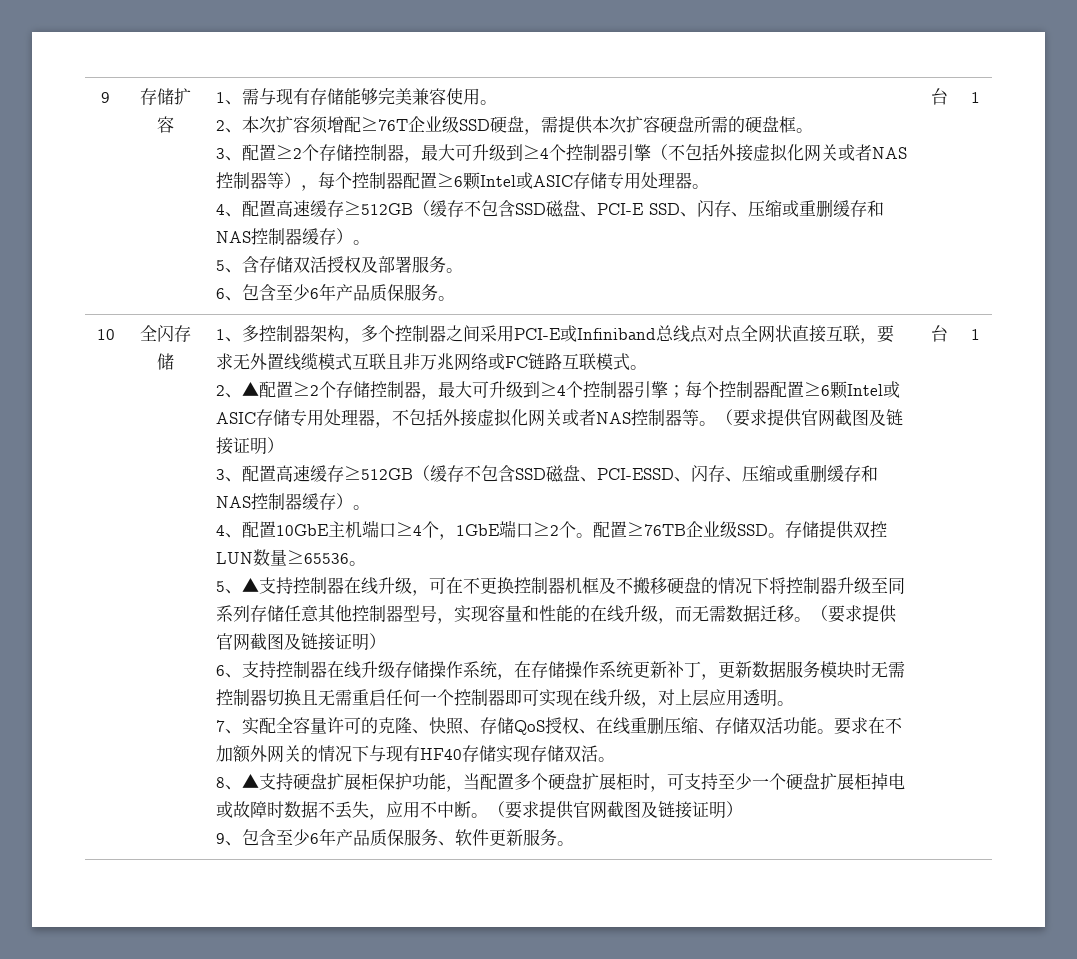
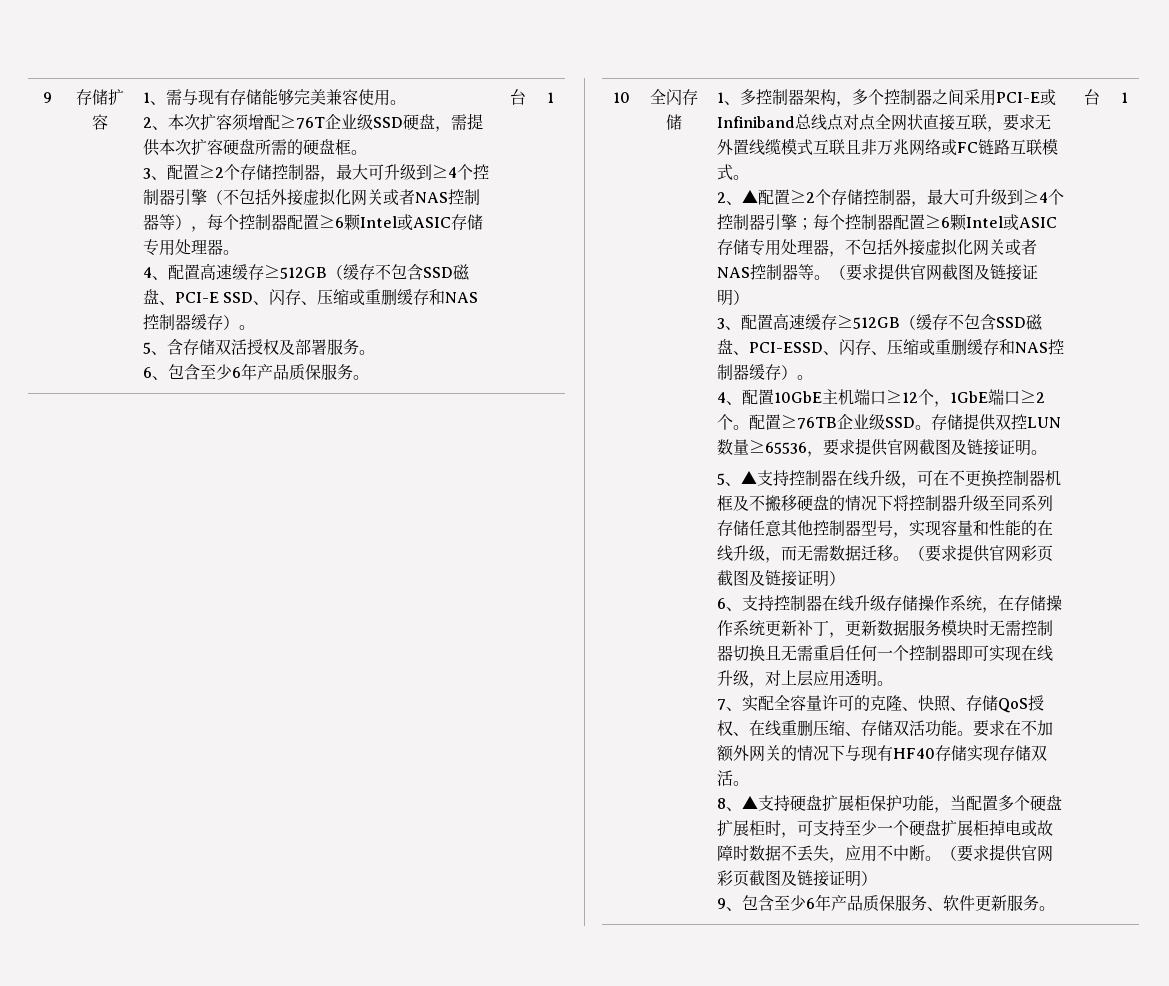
[395,522,422,536] ≥4 -> [885,390,918,403] ≥12
(349, 557) none -> [806,438,1031,457] ，要求提供官网截图及链接证明
(250, 642) none -> [1020,545,1053,562] 彩页
(607, 810) none -> [716,870,749,887] 彩页

